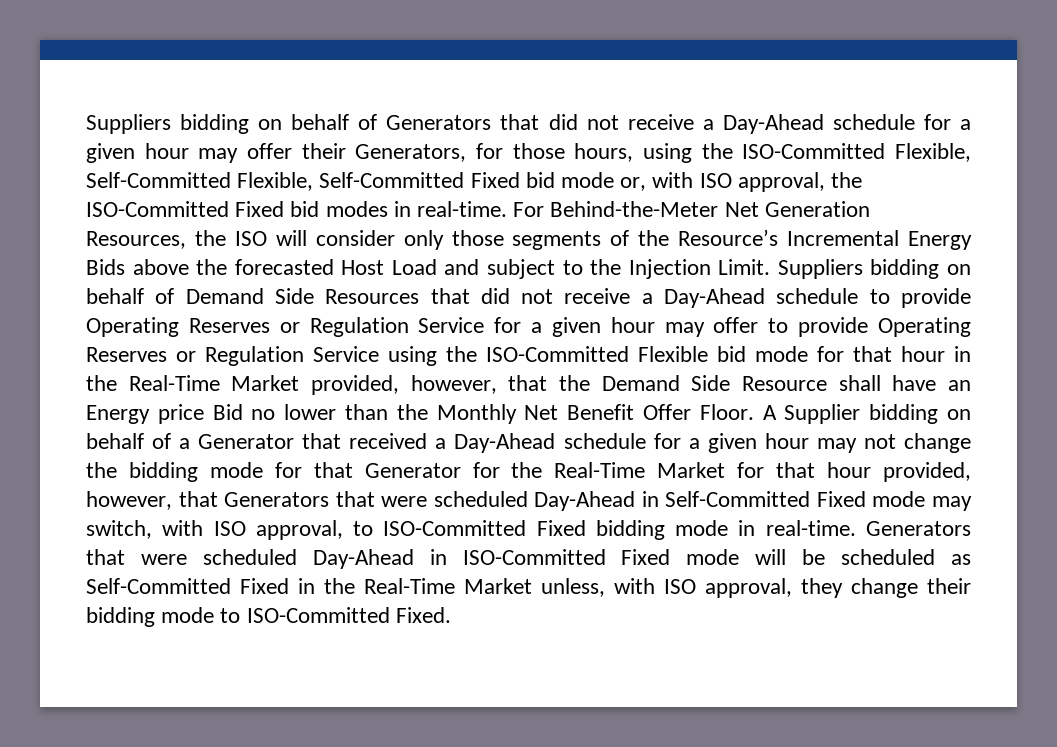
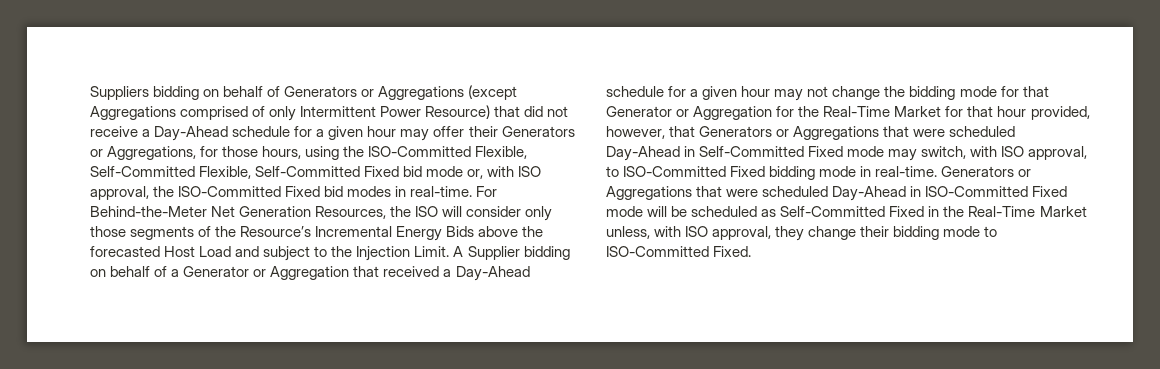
(492, 122) none -> [361,85,518,100] [90,105,491,121] or Aggregations (except Aggregations comprised of only Intermittent Power Resource)
[355,144,467,162] Generators, -> [501,126,575,137] [90,146,197,160] Generators or Aggregations,
[777,259,971,279] [86,288,971,308] [86,317,971,337] [86,346,971,366] [86,375,971,395] [86,404,754,424] Suppliers bidding on behalf of Demand Side Resources that did not receive a Day-Ahead schedule to provide Operating Reserves or Regulation Service for a given hour may offer to provide Operating Reserves or Regulation Service using the ISO-Committed Flexible bid mode for that hour in the Real-Time Market provided, however, that the Demand Side Resource shall have an Energy price Bid no lower than the Monthly Net Benefit Offer Floor. -> (450, 251) none
(295, 441) none -> [253,266,350,280] or Aggregation
(461, 470) none -> [676,106,773,120] or Aggregation
(330, 499) none -> [776,126,880,140] or Aggregations
(971, 528) none -> [1018,169,1032,177] [606,186,692,200] or Aggregations

